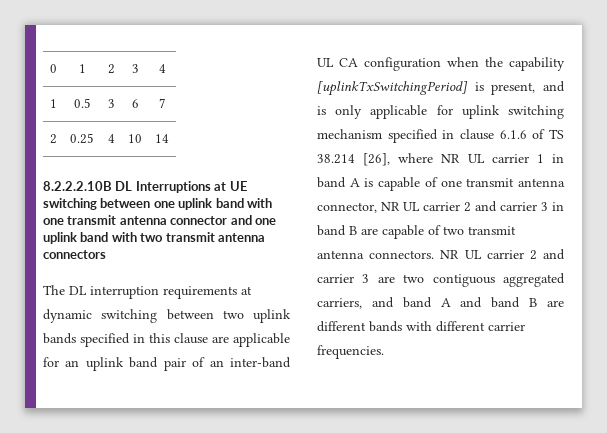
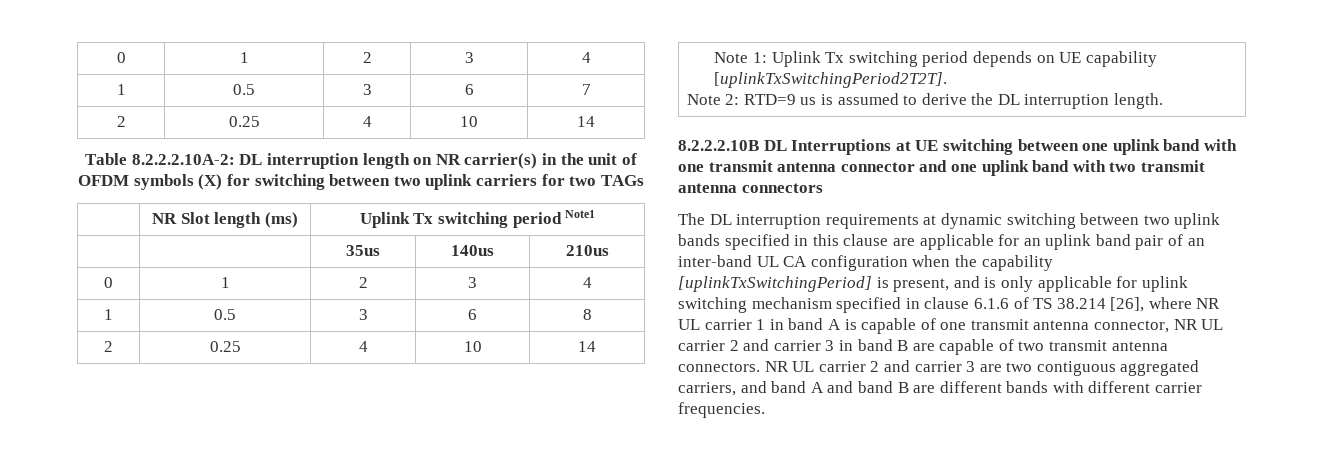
(169, 138) none -> [85,153,637,169] [78,174,644,190] [152,212,298,228] [359,210,596,228] [346,245,380,256] [451,245,494,256] [565,245,609,256] [104,277,113,288] [220,277,230,288] [358,277,368,288] [468,277,477,288] [582,277,592,288] [104,309,113,320] [214,309,236,320] [358,309,368,320] [468,309,477,320] [582,309,592,320] [104,341,113,352] [209,341,241,352] [358,341,368,352] [463,341,482,352] [578,341,596,352] [714,51,1157,67] [714,72,948,88] [686,93,1164,109] // Table 8.2.2.2.10A-2: DL interruption length on NR carrier(s) in the unit of OFDM symbols (X) for switching between two uplink carriers for two TAGs // | NR Slot length (ms) | Uplink Tx switching period Note1 // | | 35us | 140us | 210us // 0 | 1 | 2 | 3 | 4 // 1 | 0.5 | 3 | 6 | 8 // 2 | 0.25 | 4 | 10 | 14 // Note 1: Uplink Tx switching period depends on UE capability [uplinkTxSwitchingPeriod2T2T]. // Note 2: RTD=9 us is assumed to derive the DL interruption length.

